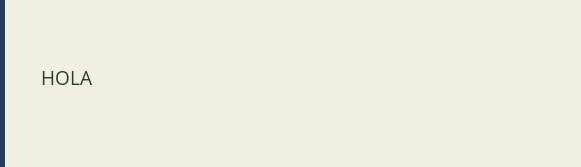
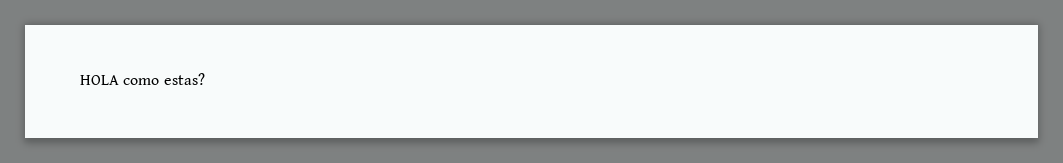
(93, 78) none -> [123,73,205,85] como estas?

